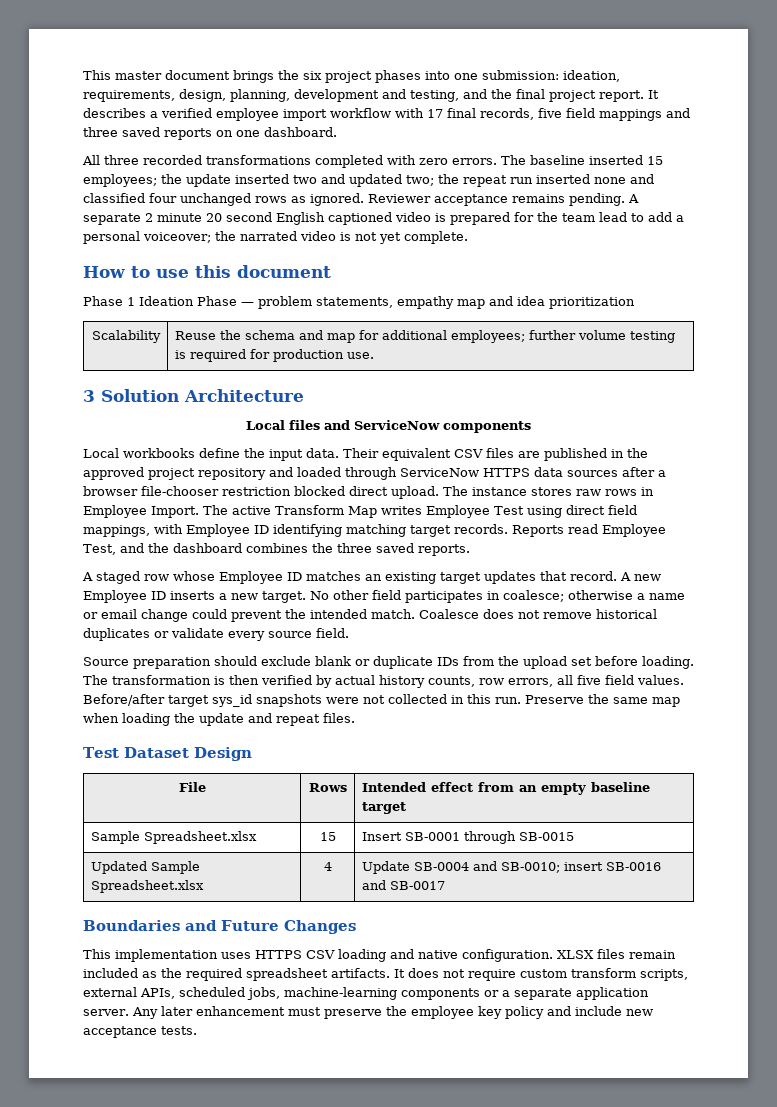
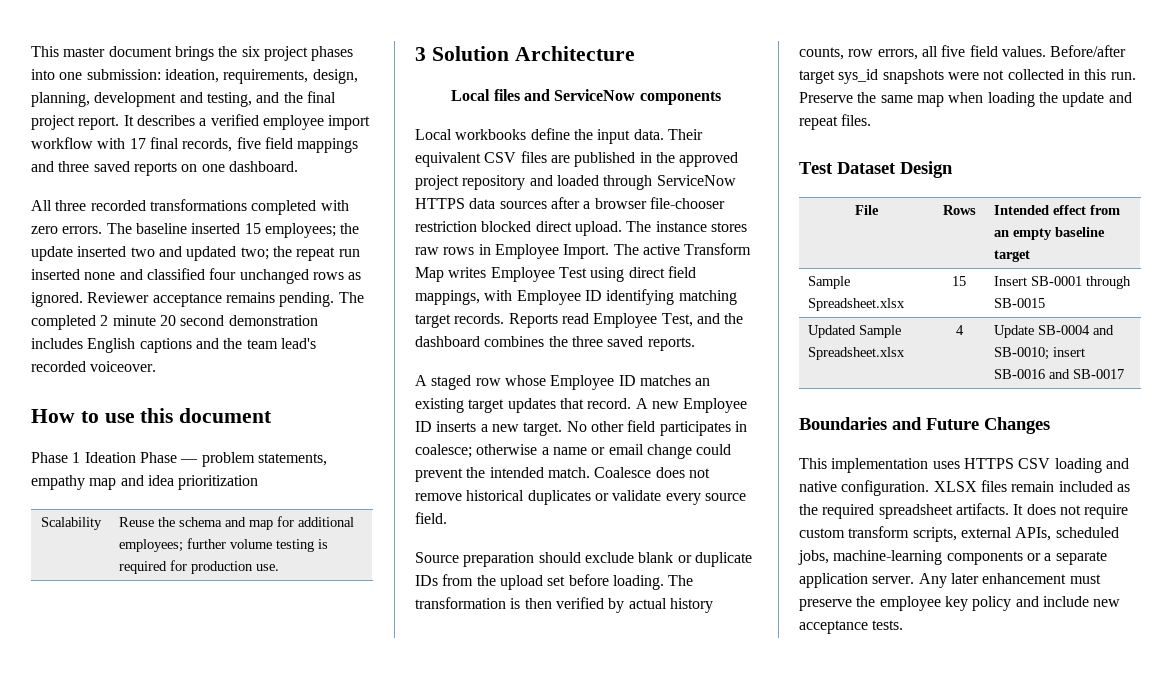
[628,194,639,203] [83,213,141,225] A separate -> [338,292,364,303] [31,315,96,330] The completed
[276,212,684,225] [83,231,468,244] English captioned video is prepared for the team lead to add a personal voiceover; the narrated video is not yet complete. -> [228,315,318,326] [31,338,316,353] [31,361,157,372] demonstration includes English captions and the team lead's recorded voiceover.

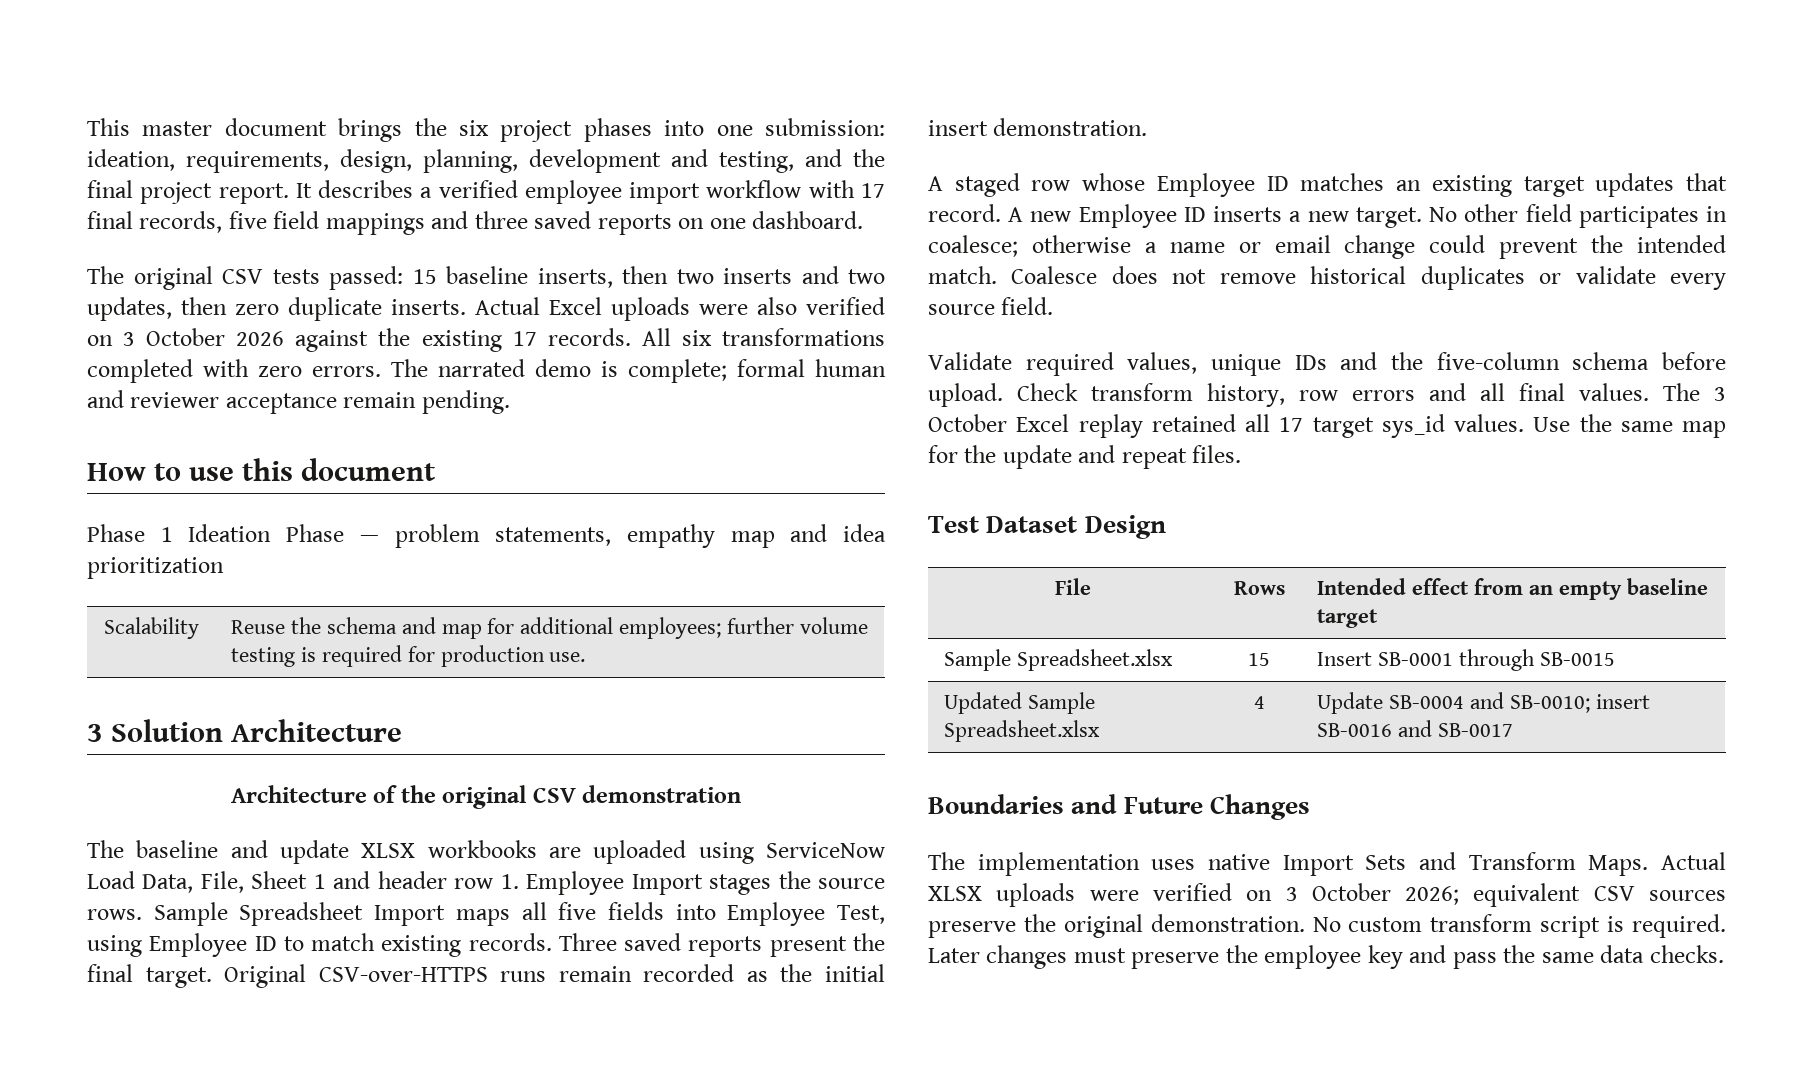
[31,200,146,211] All three recorded -> [87,266,885,290] [87,297,885,321] [87,328,712,352] The original CSV tests passed: 15 baseline inserts, then two inserts and two updates, then zero duplicate inserts. Actual Excel uploads were also verified on 3 October 2026 against the existing 17 records. All six
[135,223,360,238] [31,246,360,261] [31,268,362,284] [31,292,364,307] [31,315,318,330] [31,338,316,353] [31,361,157,372] baseline inserted 15 employees; the update inserted two and updated two; the repeat run inserted none and classified four unchanged rows as ignored. Reviewer acceptance remains pending. The completed 2 minute 20 second demonstration includes English captions and the team lead's recorded voiceover. -> [438,359,886,383] [87,390,510,414] narrated demo is complete; formal human and reviewer acceptance remain pending.
[451,89,721,105] [415,128,703,144] [415,151,739,167] [415,175,736,190] [415,197,725,209] [415,221,747,236] [415,243,752,259] [415,266,696,282] [415,289,737,305] [415,313,744,328] [415,336,695,351] Local files and ServiceNow components // Local workbooks define the input data. Their equivalent CSV files are published in the approved project repository and loaded through ServiceNow HTTPS data sources after a browser file-chooser restriction blocked direct upload. The instance stores raw rows in Employee Import. The active Transform Map writes Employee Test using direct field mappings, with Employee ID identifying matching target records. Reports read Employee Test, and the dashboard combines the three saved reports. -> [230,785,742,809] [87,840,885,864] [87,871,885,895] [87,902,886,926] [87,933,885,957] [87,964,885,988] [928,118,1148,136] Architecture of the original CSV demonstration // The baseline and update XLSX workbooks are uploaded using ServiceNow Load Data, File, Sheet 1 and header row 1. Employee Import stages the source rows. Sample Spreadsheet Import maps all five fields into Employee Test, using Employee ID to match existing records. Three saved reports present the final target. Original CSV-over-HTTPS runs remain recorded as the initial insert demonstration.
[415,552,752,567] [415,574,694,590] [415,597,713,613] [799,45,1127,60] [799,69,1136,84] [799,92,853,103] Source preparation should exclude blank or duplicate IDs from the upload set before loading. The transformation is then verified by actual history counts, row errors, all five field values. Before/after target sys_id snapshots were not collected in this run. Preserve -> [928,352,1726,376] [928,383,1726,407] [928,414,1571,438] Validate required values, unique IDs and the five-column schema before upload. Check transform history, row errors and all final values. The 3 October Excel replay retained all 17 target sys_id values. Use
[948,92,1035,107] when loading -> [928,445,958,463] for
[799,458,827,469] This -> [928,852,965,870] The
[963,458,1129,473] [799,480,1130,496] [799,503,1129,519] [799,526,1119,542] [798,550,1107,565] [799,573,1067,588] HTTPS CSV loading and native configuration. XLSX files remain included as the required spreadsheet artifacts. It does not require custom transform scripts, external APIs, scheduled jobs, machine-learning components or a separate application server. Any later enhancement -> [1208,852,1726,876] [928,883,1726,907] [928,914,1726,938] [928,945,1068,969] native Import Sets and Transform Maps. Actual XLSX uploads were verified on 3 October 2026; equivalent CSV sources preserve the original demonstration. No custom transform script is required. Later changes
[972,596,1121,611] [799,620,904,634] policy and include new acceptance tests. -> [1409,945,1724,969] and pass the same data checks.

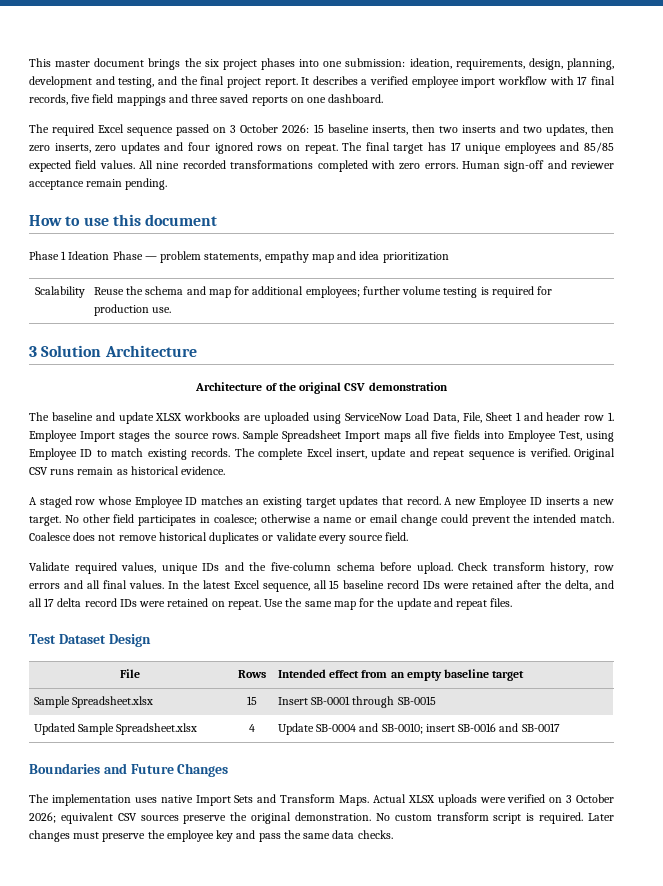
[133,266,403,290] original CSV tests passed: -> [52,124,310,136] required Excel sequence passed on 3 October 2026:
[288,297,885,321] [87,328,712,352] duplicate inserts. Actual Excel uploads were also verified on 3 October 2026 against the existing 17 records. All six -> [54,142,614,154] [29,160,226,172] inserts, zero updates and four ignored rows on repeat. The final target has 17 unique employees and 85/85 expected field values. All nine recorded
[391,359,886,383] The narrated demo is complete; formal human -> [461,160,545,172] Human sign-off
[558,933,885,957] [87,964,885,988] [928,118,1148,136] Three saved reports present the final target. Original CSV-over-HTTPS runs remain recorded as the initial insert demonstration. -> [234,448,615,460] [29,466,226,475] The complete Excel insert, update and repeat sequence is verified. Original CSV runs remain as historical evidence.
[1663,383,1726,401] [928,414,1524,438] The 3 October Excel replay retained all 17 target sys_id values. -> [167,580,614,592] [29,598,261,610] In the latest Excel sequence, all 15 baseline record IDs were retained after the delta, and all 17 delta record IDs were retained on repeat.

